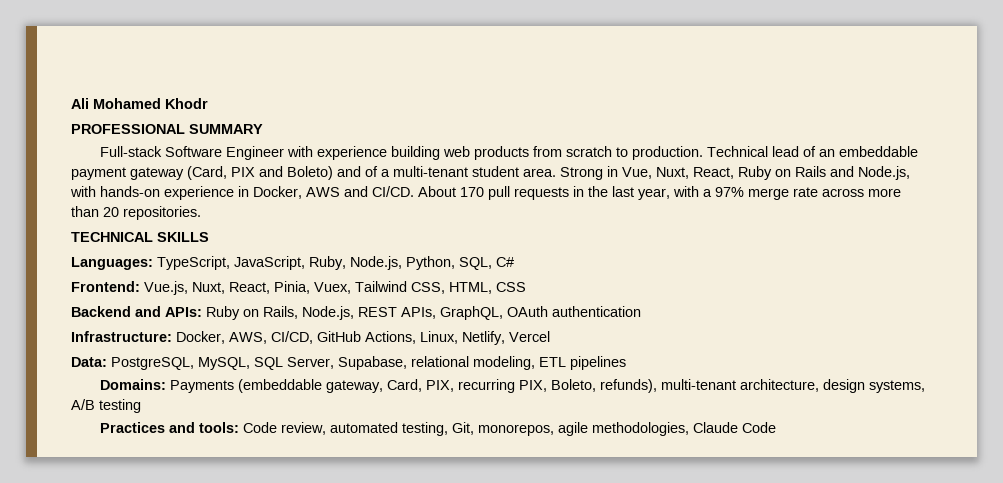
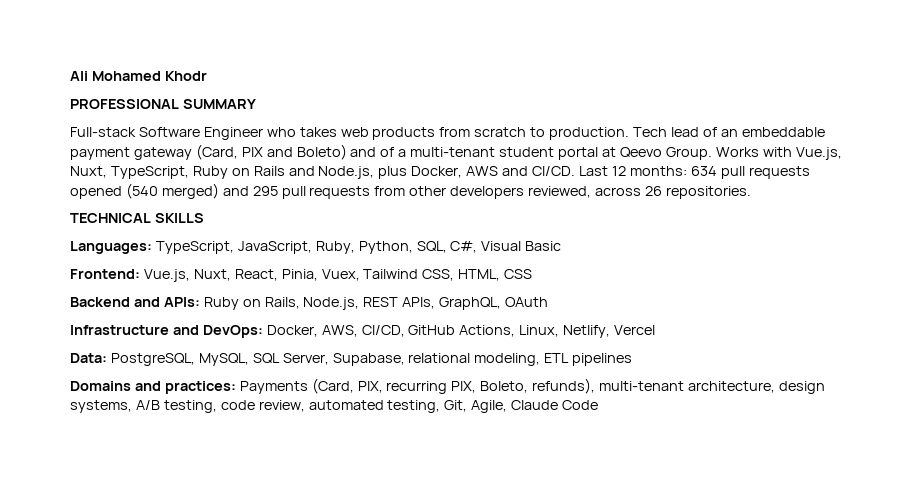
[286,146,440,160] with experience building -> [266,127,337,137] who takes
[706,146,768,157] Technical -> [633,127,668,137] Tech
[523,166,734,180] area. Strong in Vue, Nuxt, React, -> [558,147,842,160] [70,166,189,179] portal at Qeevo Group. Works with Vue.js, Nuxt, TypeScript,
[70,186,901,200] [71,206,119,217] with hands-on experience in Docker, AWS and CI/CD. About 170 pull requests in the last year, with a 97% merge rate across more than 20 -> [378,166,810,179] [70,183,662,199] plus Docker, AWS and CI/CD. Last 12 months: 634 pull requests opened (540 merged) and 295 pull requests from other developers reviewed, across 26
[350,256,402,270] Node.js, -> (355, 247) none
[496,257,514,267] C# -> [450,241,562,253] C#, Visual Basic
[552,306,641,317] [71,331,172,342] authentication // Infrastructure: -> [70,325,263,338] // Infrastructure and DevOps:
[99,379,422,393] Domains: Payments (embeddable gateway, Card, -> [70,378,354,394] Domains and practices: Payments (Card,
[99,399,141,413] [99,422,277,433] testing // Practices and tools: Code -> [163,400,255,413] testing, code
[477,422,689,436] monorepos, agile methodologies, -> [471,400,508,413] Agile,

